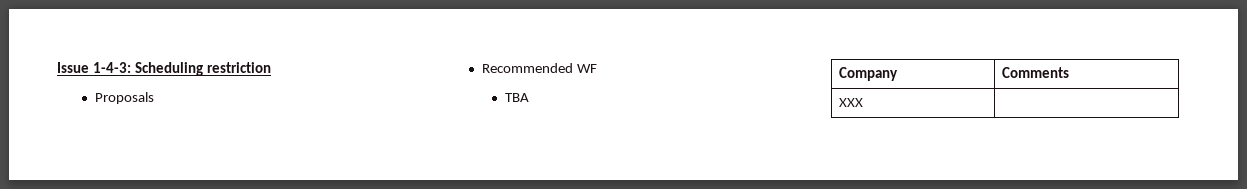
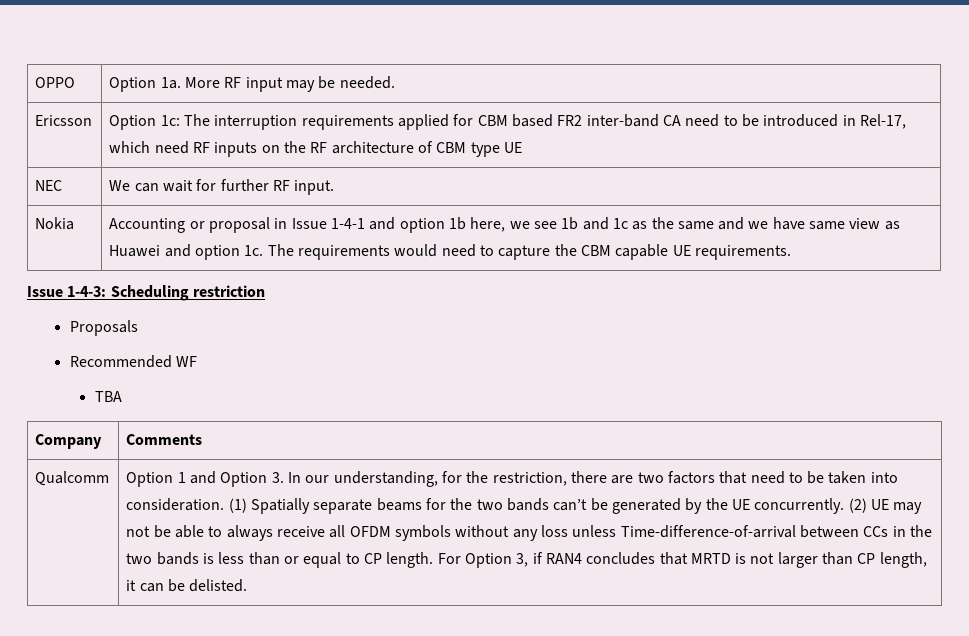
(57, 67) none -> [35,77,76,88] [109,76,395,92] [35,115,93,126] [109,114,906,130] [109,141,522,157] [35,180,63,191] [109,179,335,195] [35,217,75,230] [109,217,900,233] [109,244,791,260] OPPO | Option 1a. More RF input may be needed. // Ericsson | Option 1c: The interruption requirements applied for CBM based FR2 inter-band CA need to be introduced in Rel-17, which need RF inputs on the RF architecture of CBM type UE // NEC | We can wait for further RF input. // Nokia | Accounting or proposal in Issue 1-4-1 and option 1b here, we see 1b and 1c as the same and we have same view as Huawei and option 1c. The requirements would need to capture the CBM capable UE requirements. //
[839,98,864,107] XXX | -> [35,471,110,486] [126,471,898,487] [126,498,923,514] [126,525,932,541] [126,552,927,568] [126,579,248,592] Qualcomm | Option 1 and Option 3. In our understanding, for the restriction, there are two factors that need to be taken into consideration. (1) Spatially separate beams for the two bands can’t be generated by the UE concurrently. (2) UE may not be able to always receive all OFDM symbols without any loss unless Time-difference-of-arrival between CCs in the two bands is less than or equal to CP length. For Option 3, if RAN4 concludes that MRTD is not larger than CP length, it can be delisted.

